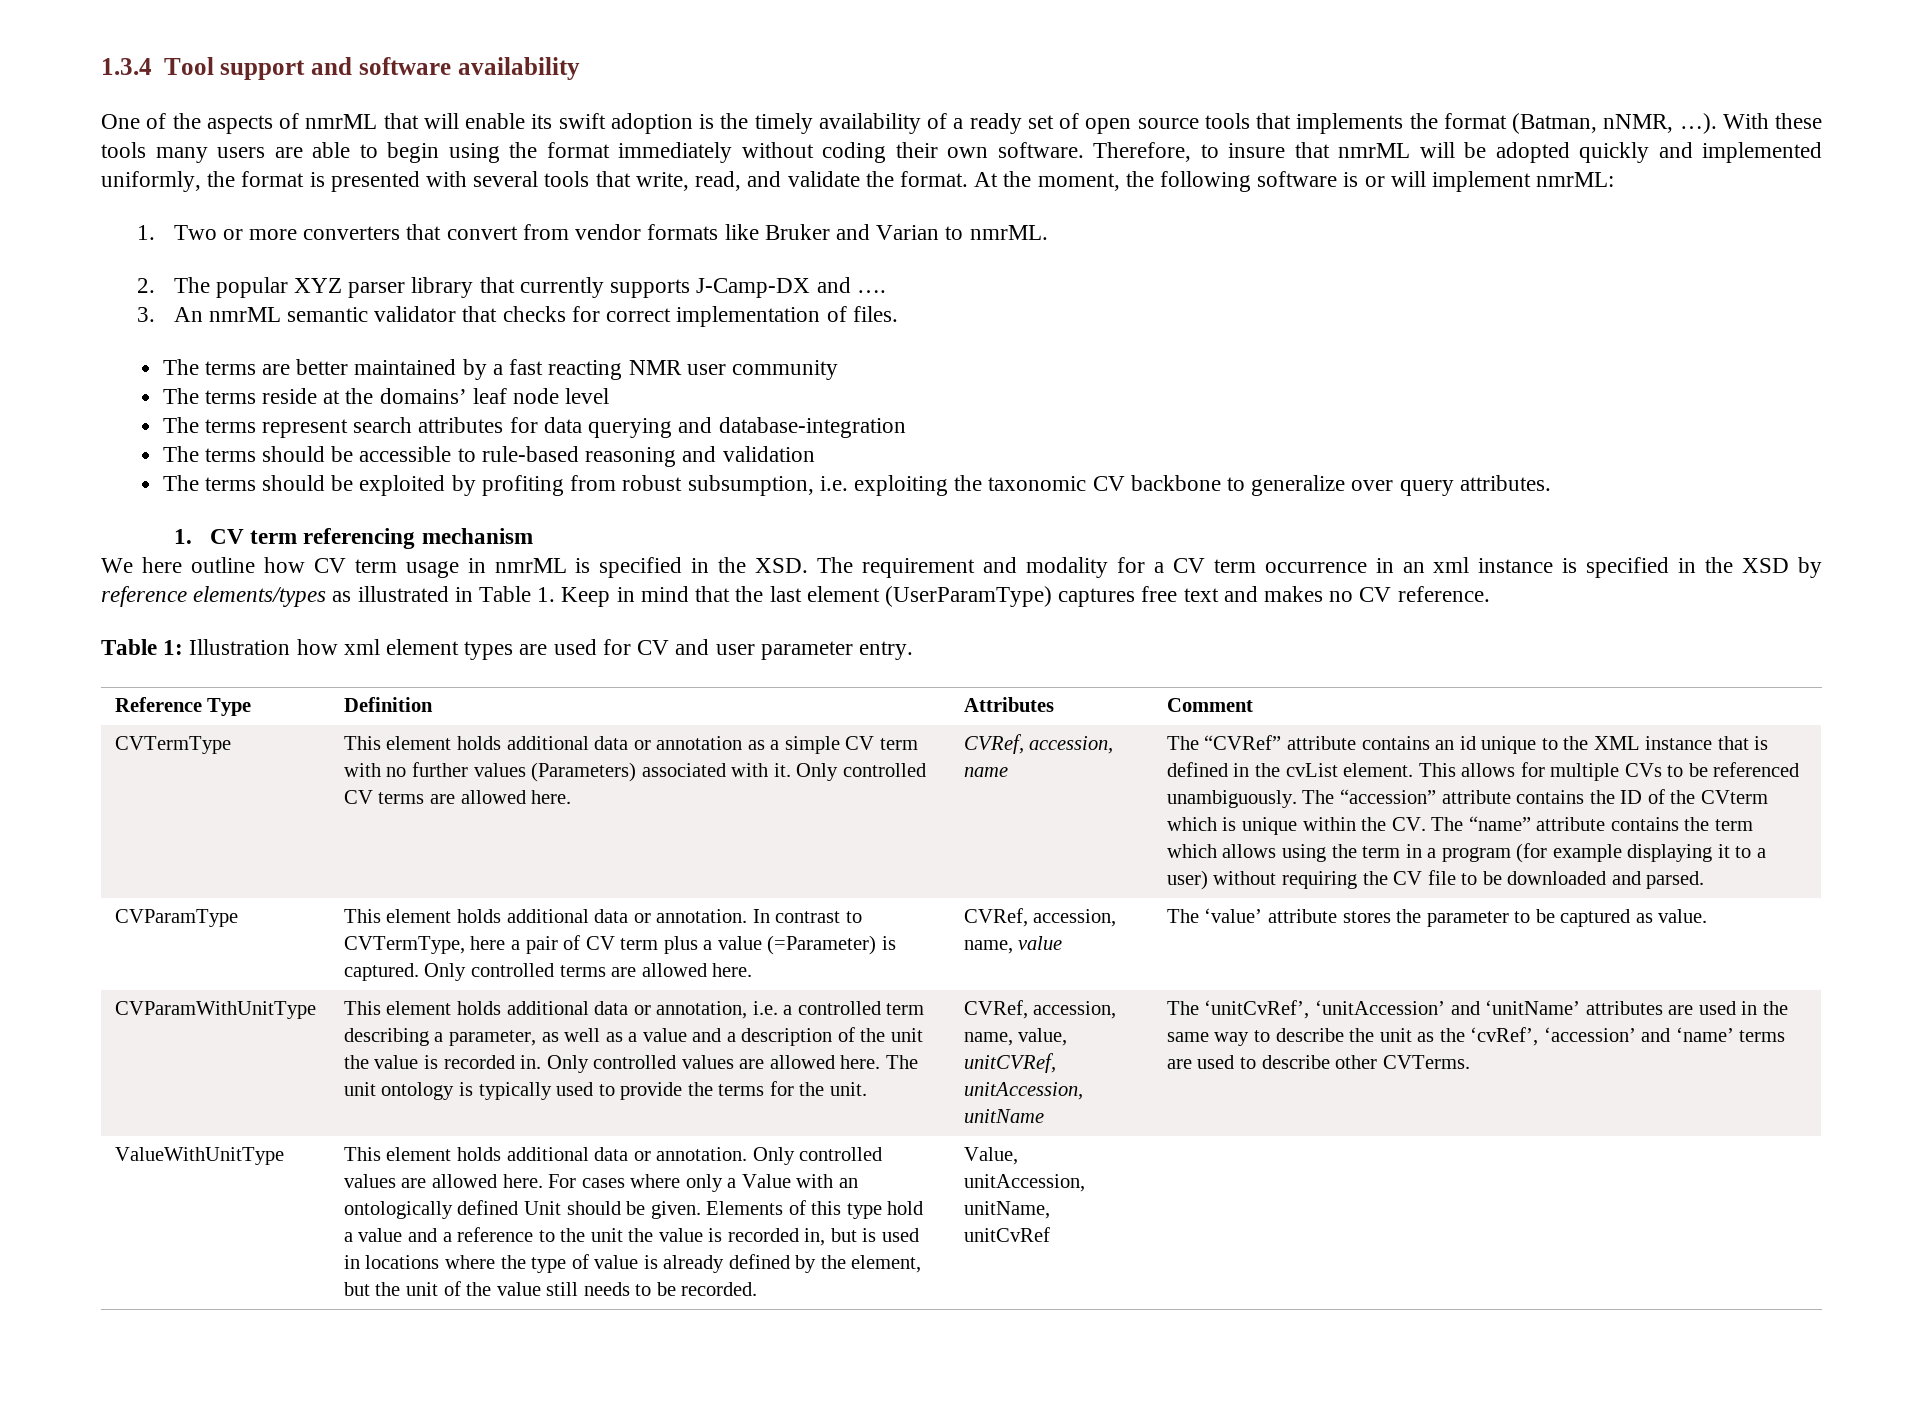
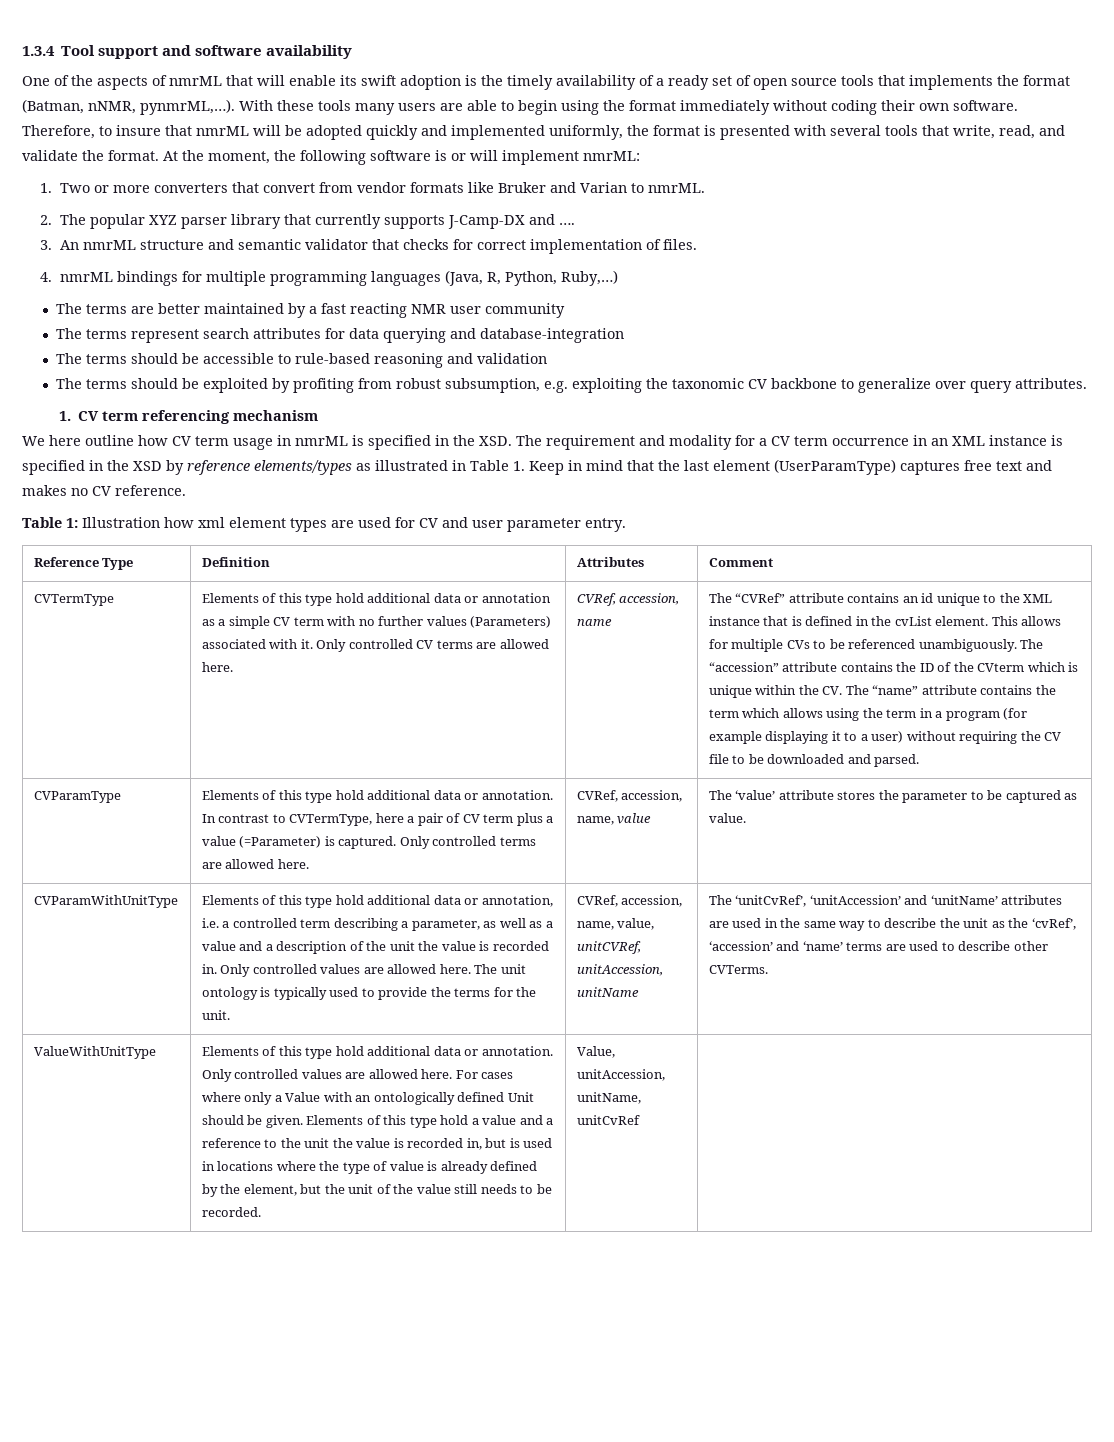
[1679,113,1717,134] …). -> [140,99,235,115] pynmrML,…).
(281, 314) none -> [139,239,234,250] structure and
(898, 314) none -> [40,270,618,286] // 4. nmrML bindings for multiple programming languages (Java, R, Python, Ruby,…)
[162,388,610,404] // The terms reside at the domains’ leaf node level -> (566, 310) none
[819,476,848,491] i.e. -> [544,381,569,393] e.g.
[1433,557,1470,573] xml -> [952,436,985,446] XML
[343,736,502,750] This element holds -> [201,593,364,606] Elements of this type hold
[343,909,502,923] This element holds -> [201,790,364,803] Elements of this type hold
[343,1001,502,1015] This element holds -> [201,895,364,908] Elements of this type hold
[343,1147,502,1161] This element holds -> [201,1046,364,1059] Elements of this type hold

